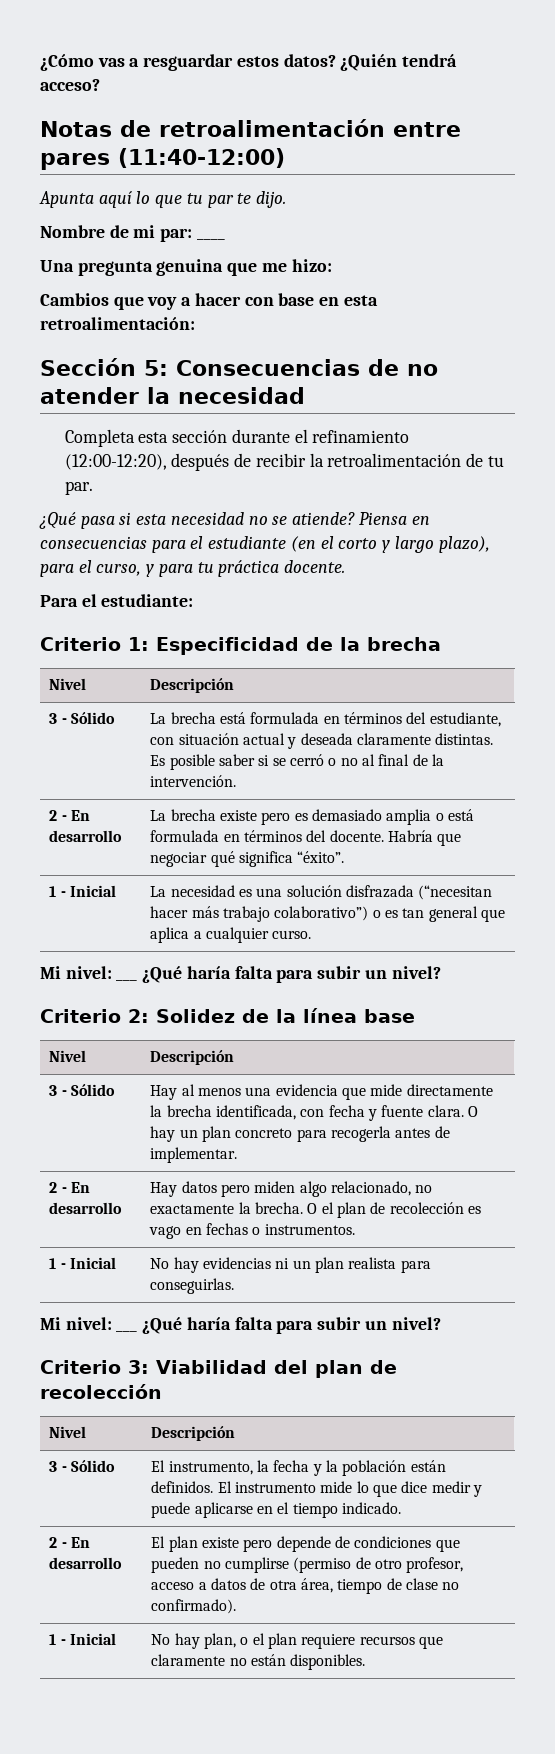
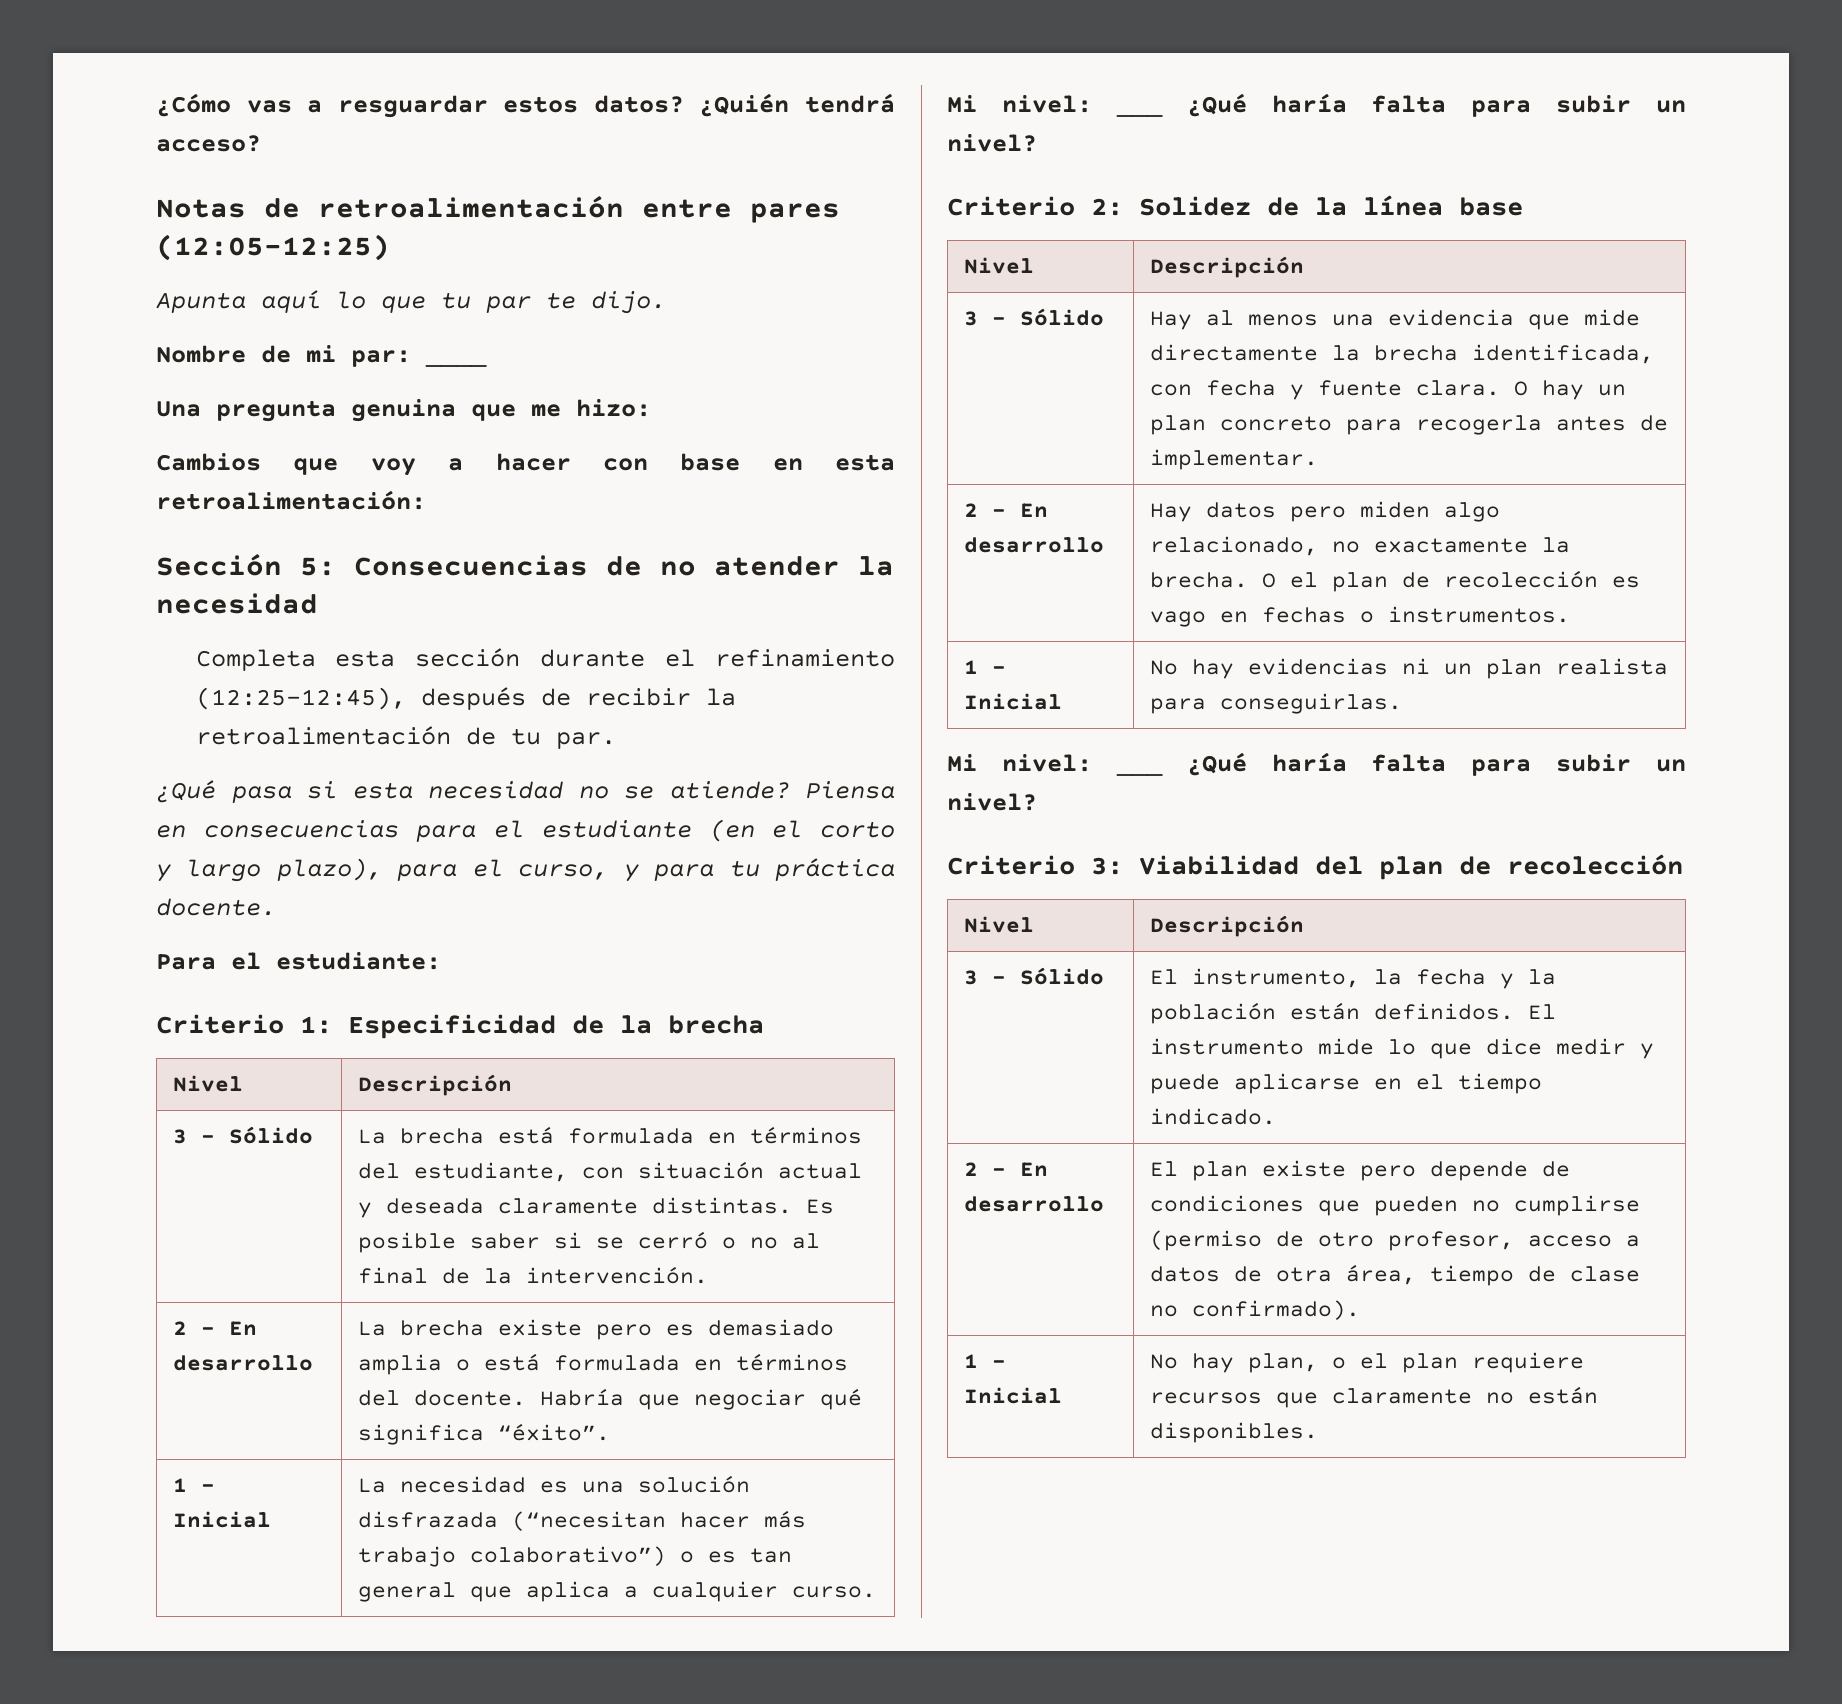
[118,148,285,168] (11:40-12:00) -> [156,234,390,261] (12:05-12:25)
[64,454,167,470] (12:00-12:20), -> [195,687,406,710] (12:25-12:45),

